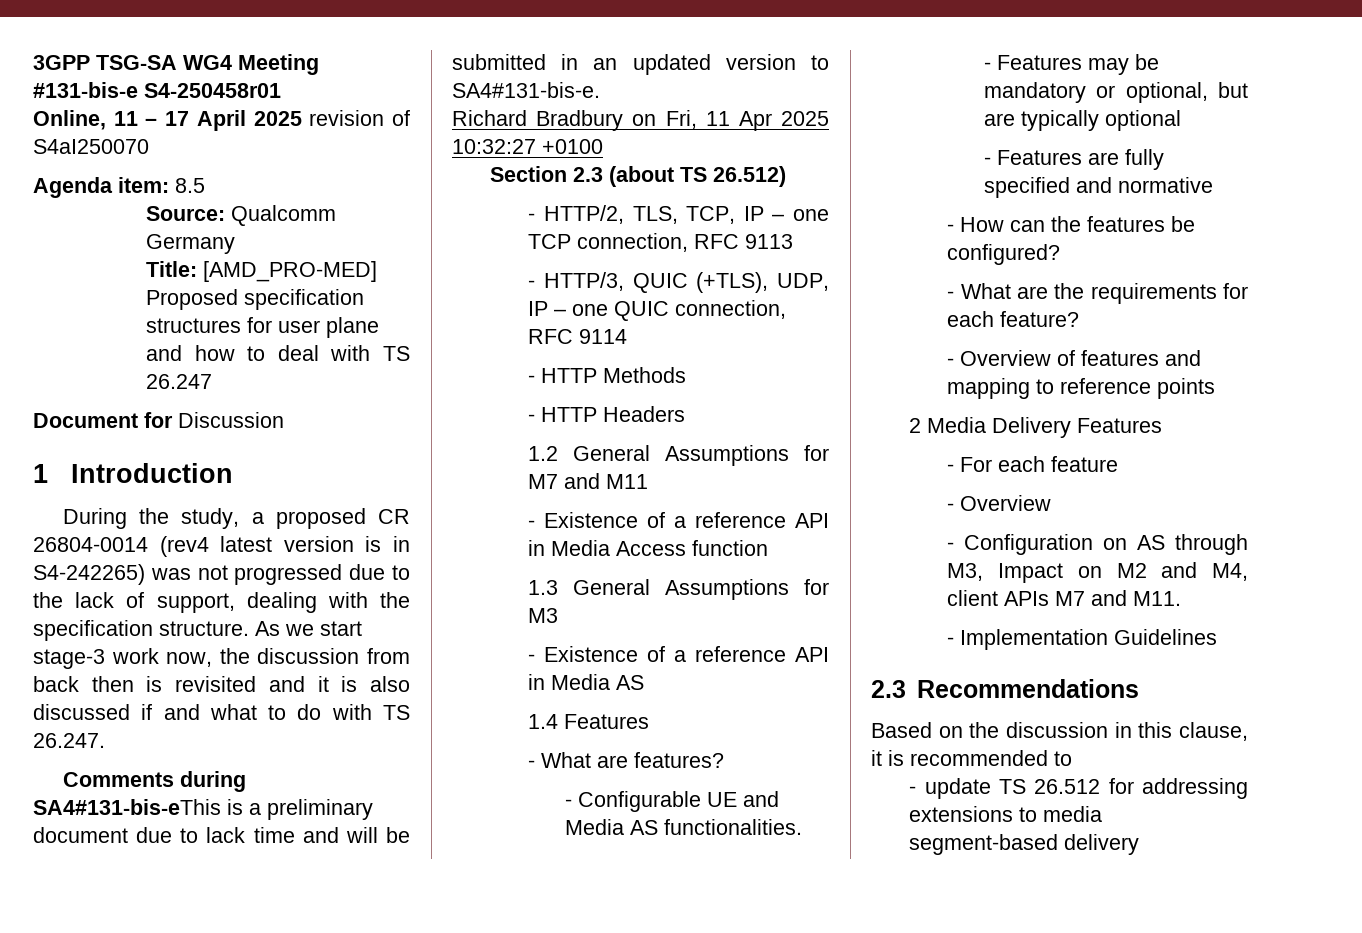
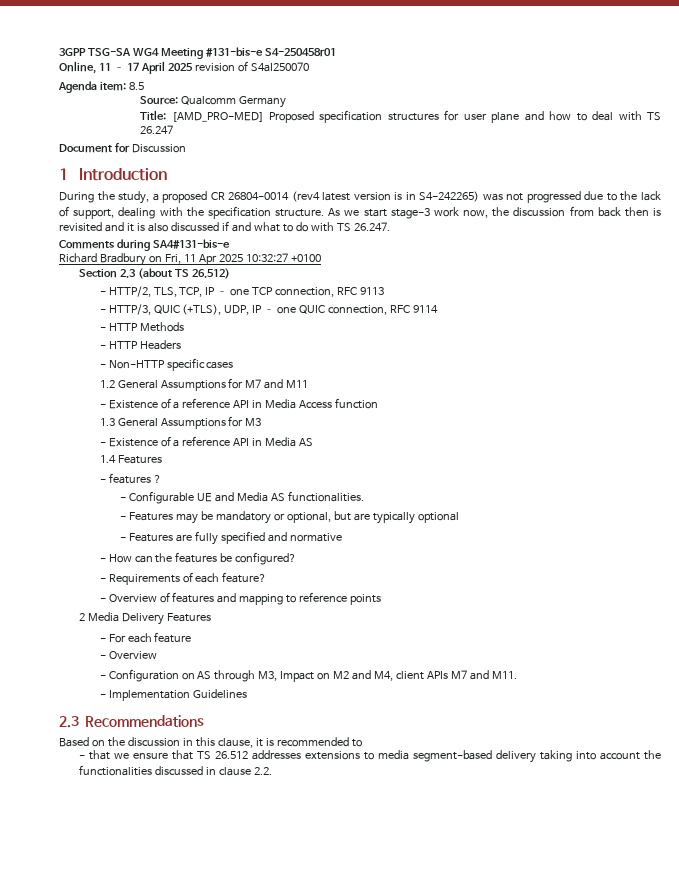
[33,799,373,820] [33,827,411,843] [452,54,829,75] [452,82,600,98] SA4#131-bis-eThis is a preliminary document due to lack time and will be submitted in an updated version to SA4#131-bis-e. -> [152,239,230,249] SA4#131-bis-e
(686, 414) none -> [99,358,234,371] // - Non-HTTP specific cases
[541,752,725,768] What are features? -> [108,473,161,484] features ?
[960,283,1248,304] What are the requirements for -> [108,572,193,585] Requirements of
[924,778,1248,799] update TS 26.512 for addressing -> [89,750,302,760] that we ensure that TS 26.512 addresses
(1140, 844) none -> [540,750,661,762] [79,765,273,776] taking into account the functionalities discussed in clause 2.2.

